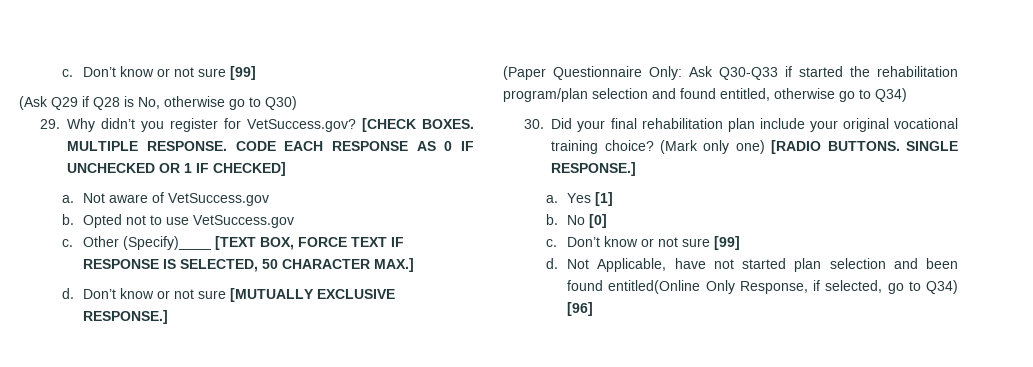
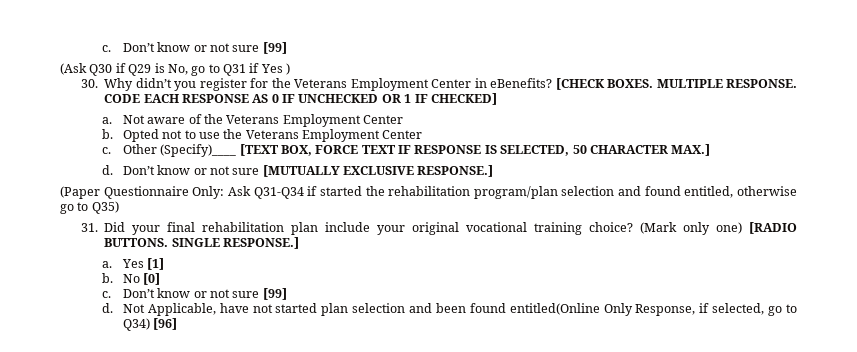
[51,96,120,110] Q29 if Q28 -> [89,63,152,76] Q30 if Q29
[164,96,297,110] [40,119,61,129] otherwise go to Q30) // 29. -> [191,63,291,76] [80,79,98,88] go to Q31 if Yes ) // 30.
[247,119,357,132] VetSuccess.gov? -> [271,78,553,91] the Veterans Employment Center in eBenefits?
[168,193,270,206] VetSuccess.gov -> [203,114,404,127] the Veterans Employment Center
[193,215,295,228] VetSuccess.gov -> [223,129,423,142] the Veterans Employment Center
[719,67,778,80] Q30-Q33 -> [253,187,304,199] Q31-Q34
[875,88,907,102] [524,119,545,129] Q34) // 30. -> [91,201,119,214] [80,223,98,232] Q35) // 31.

